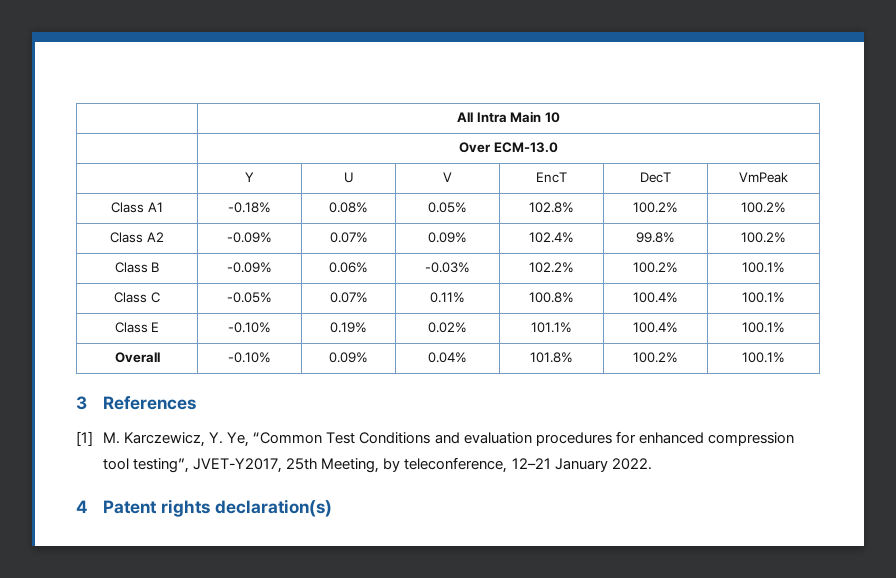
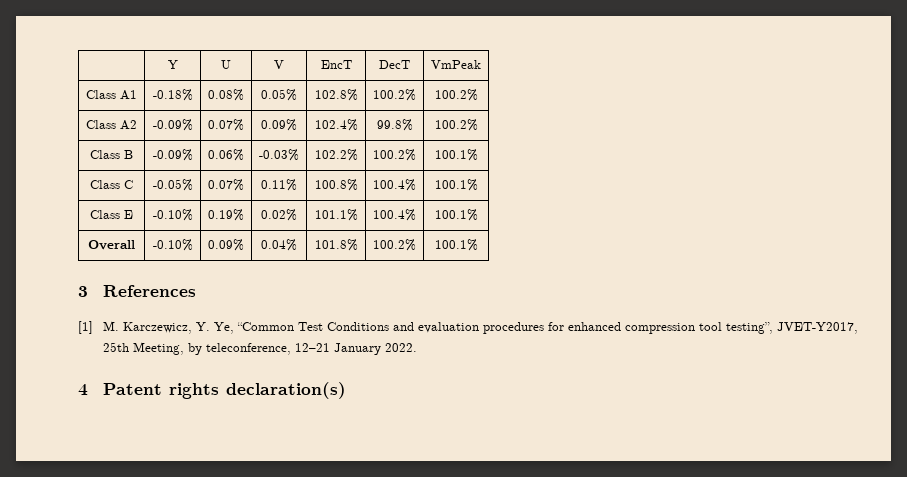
[457,111,560,123] [459,142,558,153] | All Intra Main 10 // | Over ECM-13.0 // -> (167, 64) none

